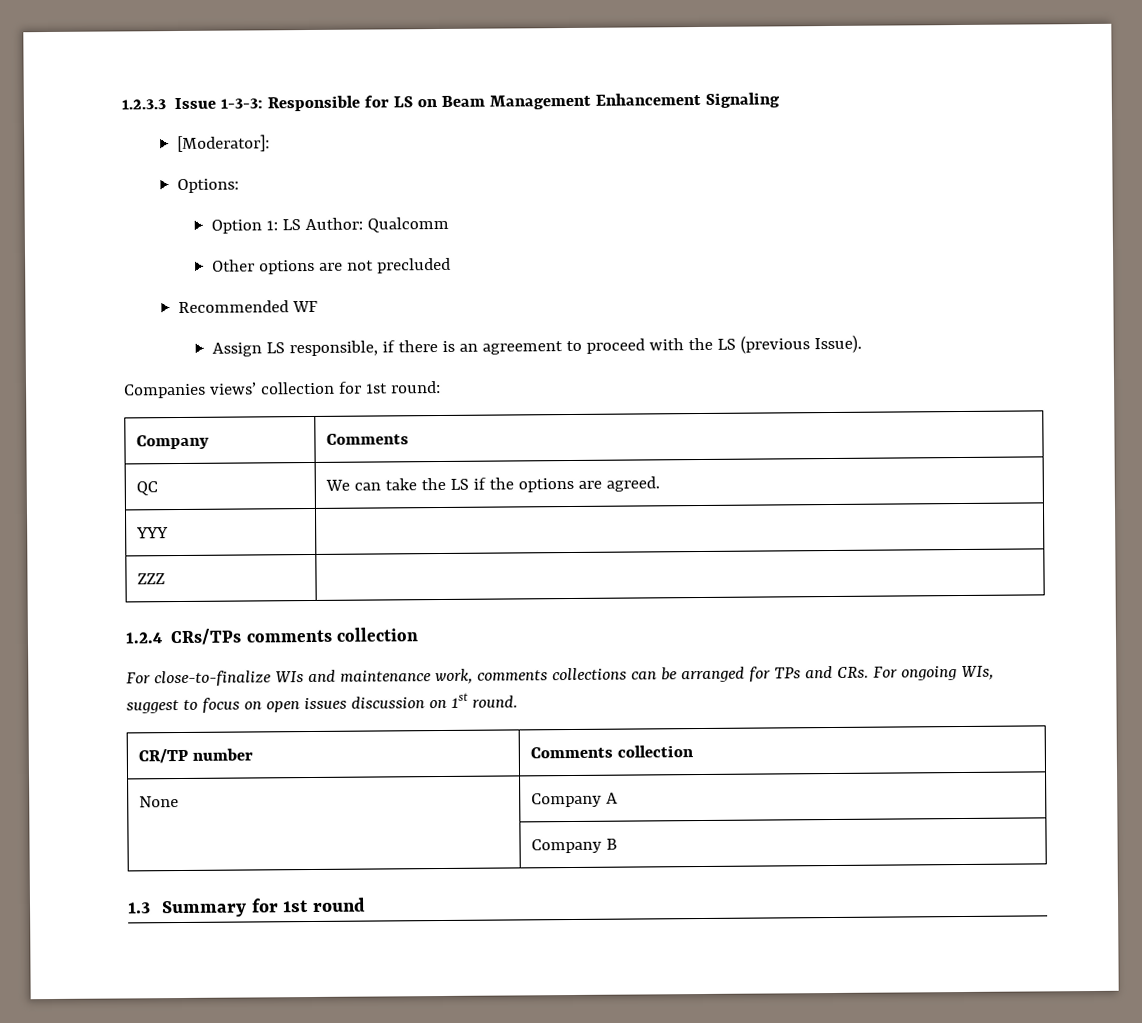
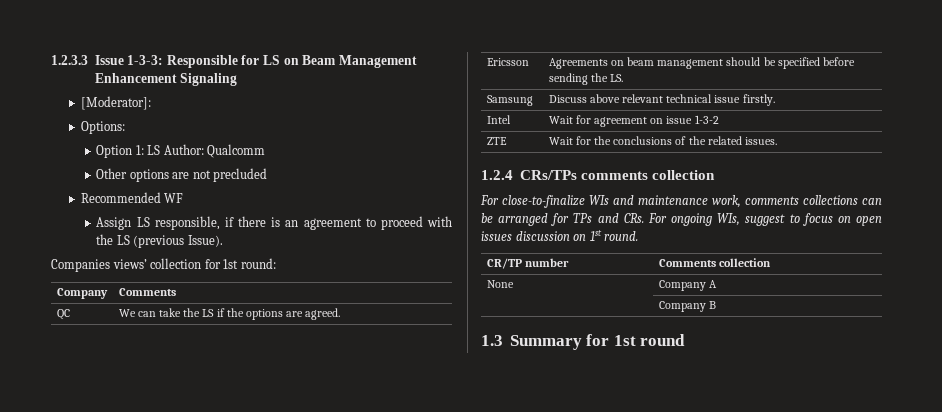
[136,527,170,539] [137,573,166,585] YYY | // ZZZ | -> [486,58,529,66] [548,57,855,69] [548,73,624,85] [486,95,533,106] [548,94,775,106] [486,115,511,124] [548,115,719,127] [486,137,507,145] [548,136,777,145] Ericsson | Agreements on beam management should be specified before sending the LS. // Samsung | Discuss above relevant technical issue firstly. // Intel | Wait for agreement on issue 1-3-2 // ZTE | Wait for the conclusions of the related issues.

